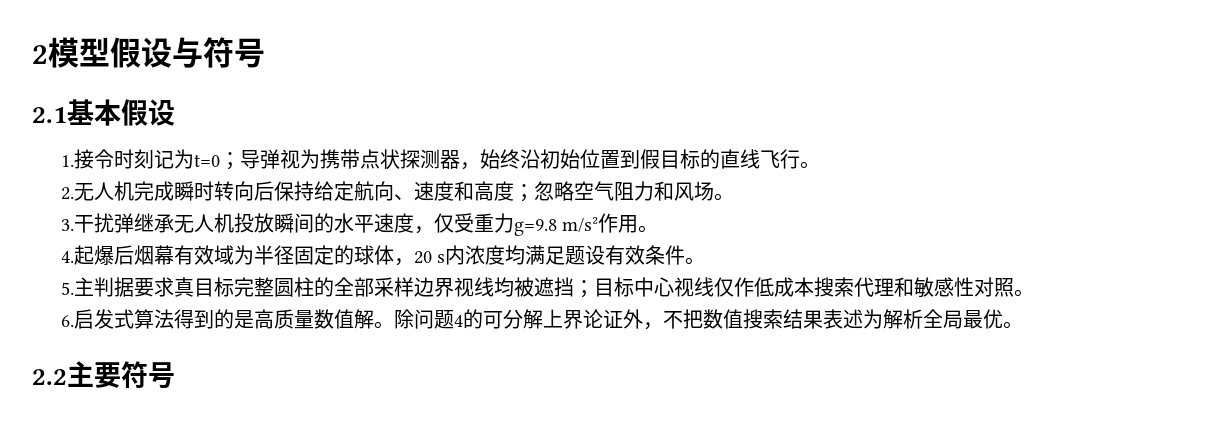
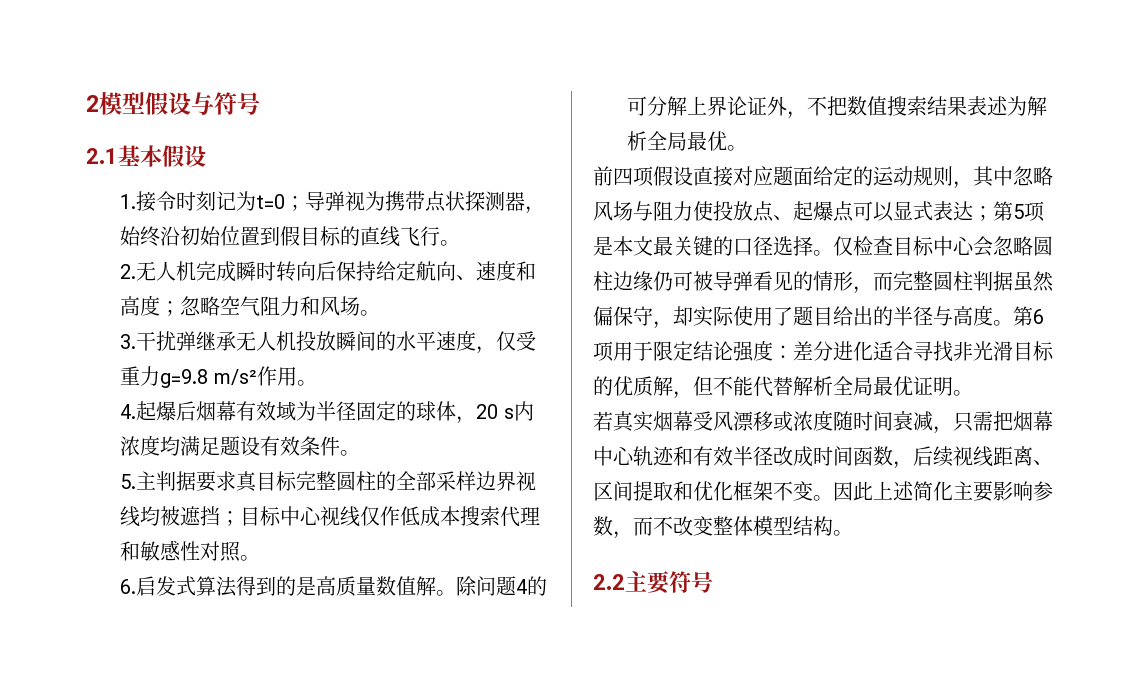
(1023, 325) none -> [593,166,1053,189] [593,201,1045,222] [593,236,1053,257] [593,271,1054,294] [593,305,1044,329] [593,340,1054,362] [593,376,973,399] [593,410,1053,434] [593,446,1053,469] [593,481,1053,502] [593,516,853,539] // 前四项假设直接对应题面给定的运动规则，其中忽略风场与阻力使投放点、起爆点可以显式表达；第5项是本文最关键的口径选择。仅检查目标中心会忽略圆柱边缘仍可被导弹看见的情形，而完整圆柱判据虽然偏保守，却实际使用了题目给出的半径与高度。第6项用于限定结论强度：差分进化适合寻找非光滑目标的优质解，但不能代替解析全局最优证明。 // 若真实烟幕受风漂移或浓度随时间衰减，只需把烟幕中心轨迹和有效半径改成时间函数，后续视线距离、区间提取和优化框架不变。因此上述简化主要影响参数，而不改变整体模型结构。

